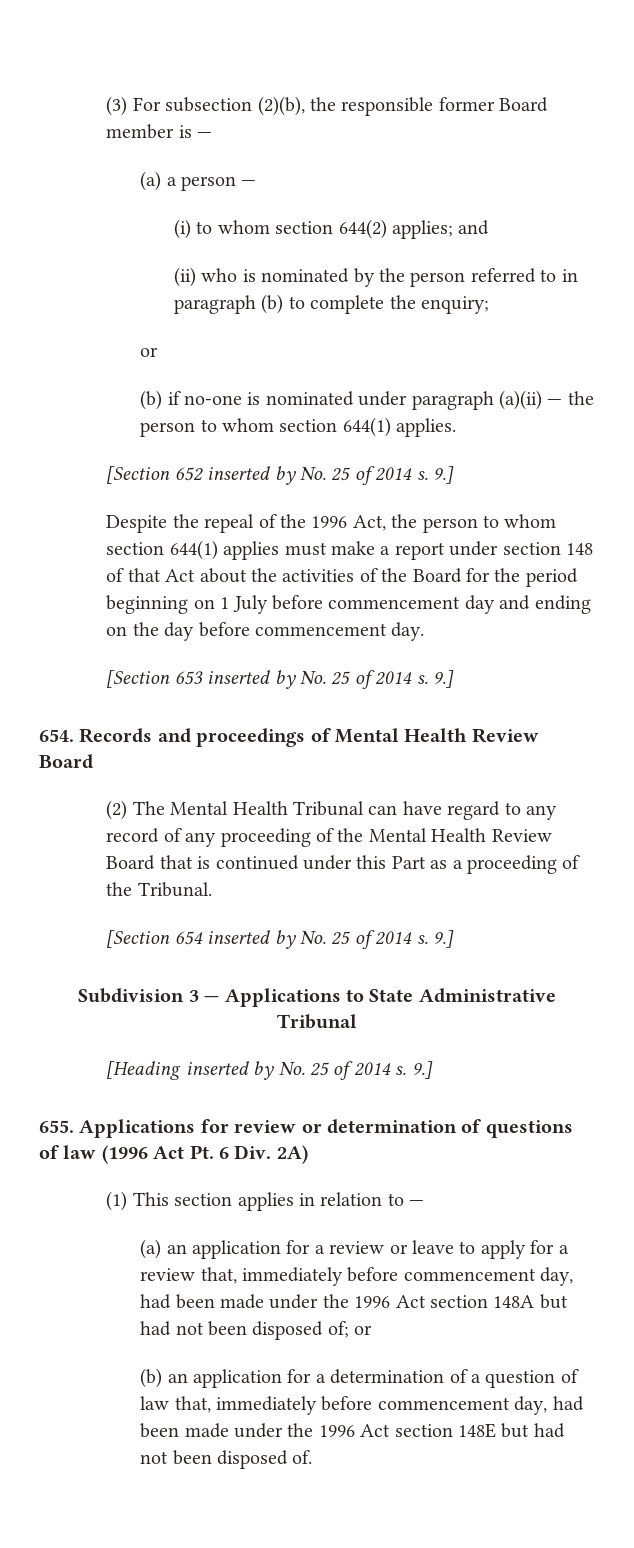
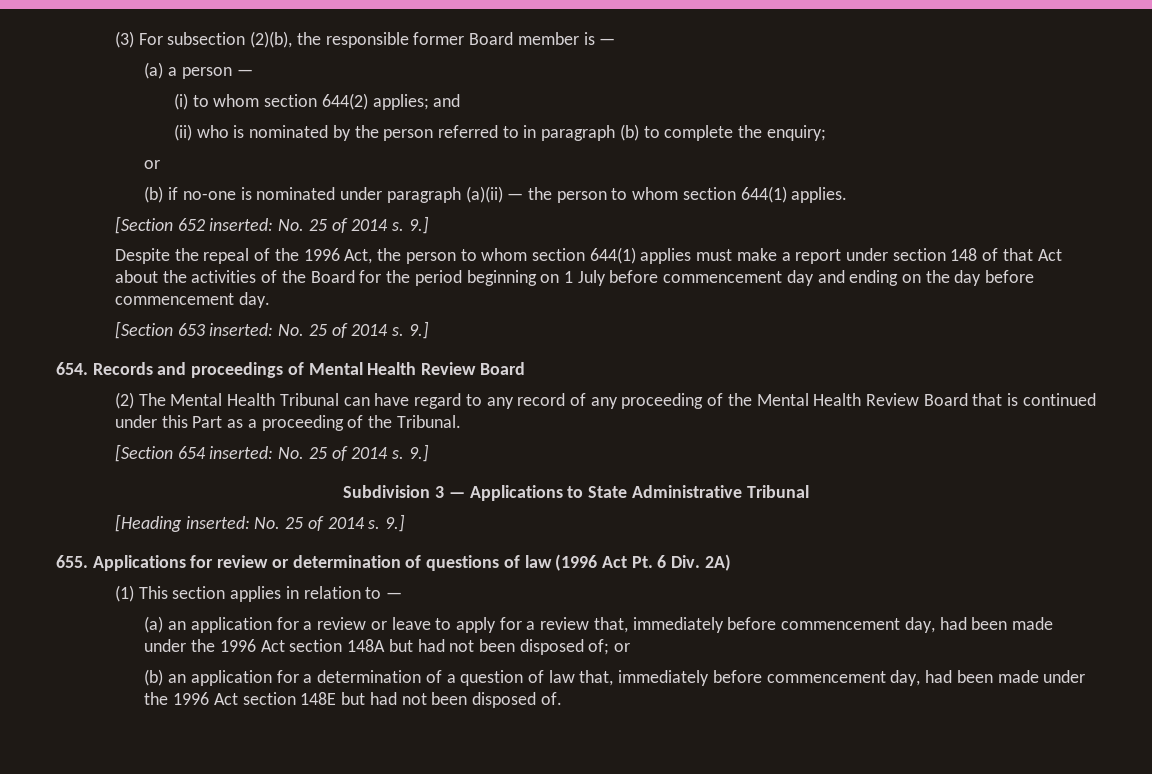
[207,466,296,485] inserted by -> [209,218,274,231] inserted:
[207,670,296,689] inserted by -> [209,323,274,336] inserted:
[207,930,296,949] inserted by -> [209,446,274,459] inserted:
[185,1061,275,1080] inserted by -> [185,516,250,529] inserted:

